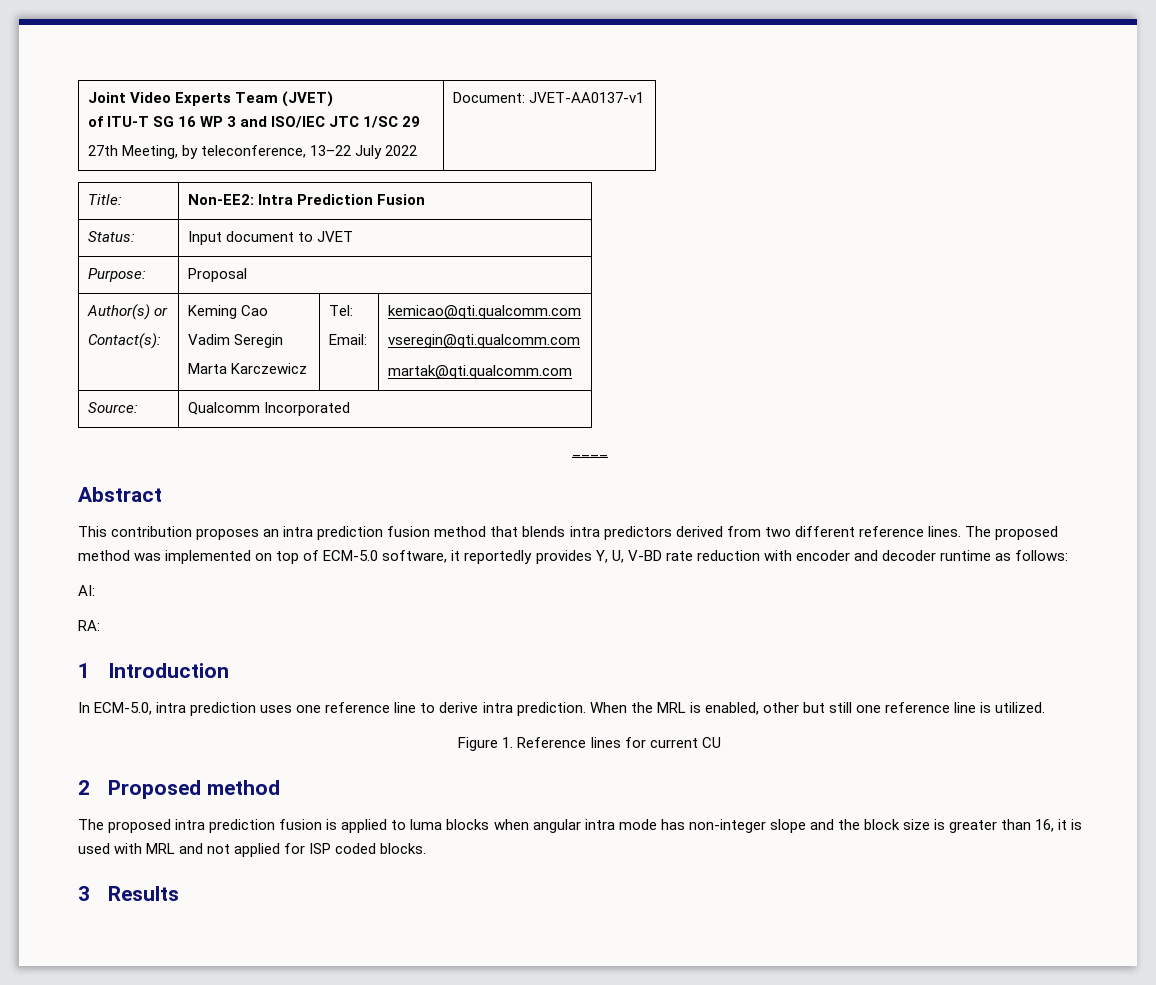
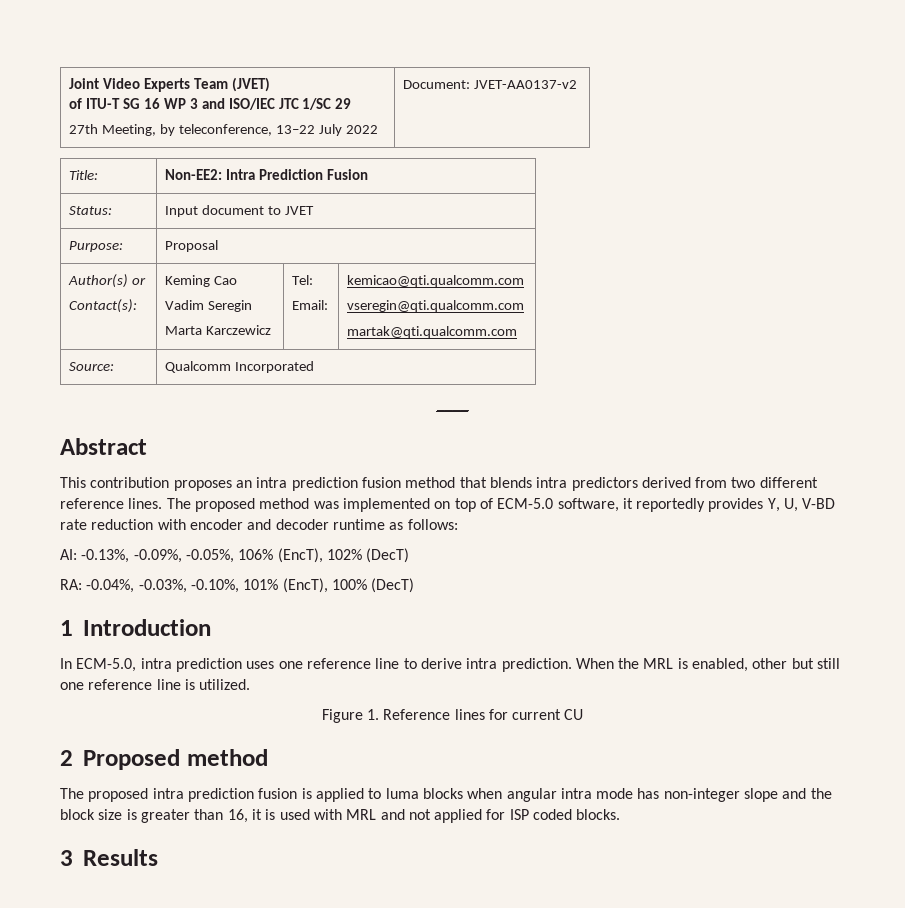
[528,92,644,103] JVET-AA0137-v1 -> [474,80,578,89] JVET-AA0137-v2
[78,620,100,631] // RA: -> [81,548,410,563] [60,578,415,593] -0.13%, -0.09%, -0.05%, 106% (EncT), 102% (DecT) // RA: -0.04%, -0.03%, -0.10%, 101% (EncT), 100% (DecT)

